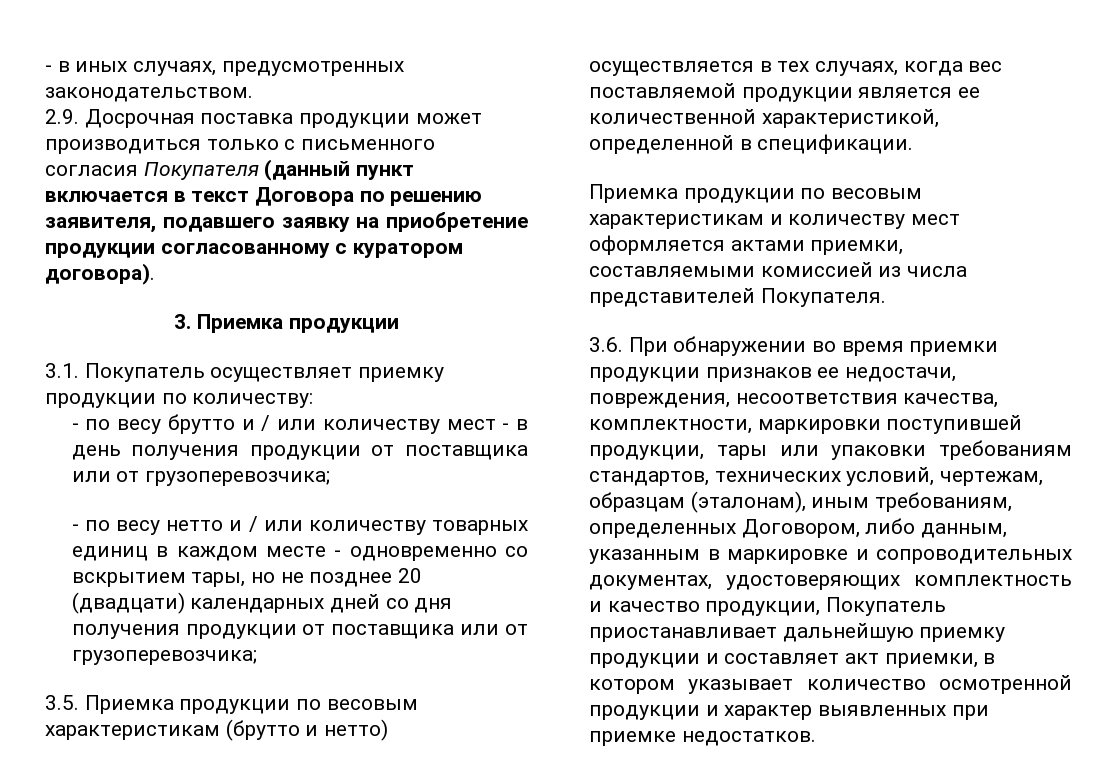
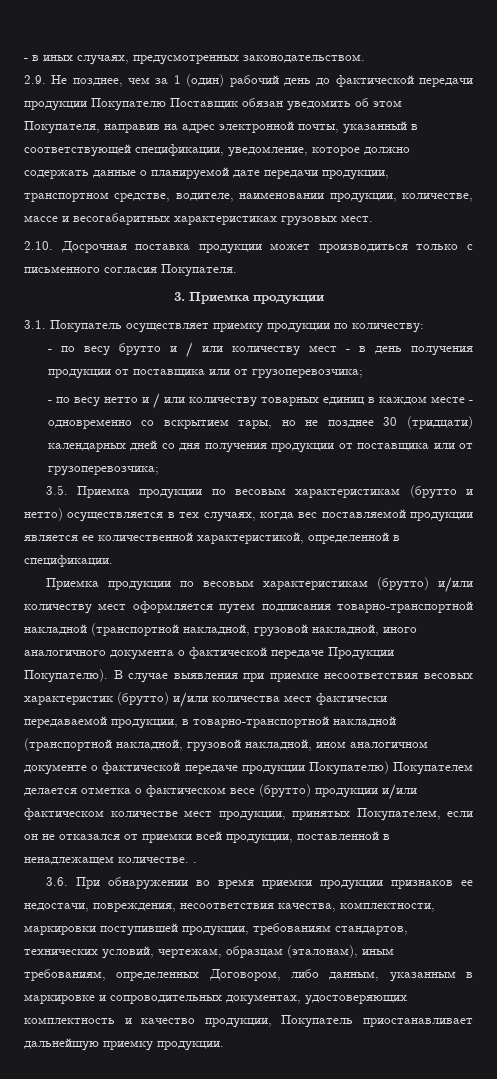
(79, 116) none -> [51,74,474,87] [24,98,402,111] [24,121,418,134] [24,144,410,157] [24,167,389,180] [24,192,473,203] [24,213,373,226] [24,241,53,250] Не позднее, чем за 1 (один) рабочий день до фактической передачи продукции Покупателю Поставщик обязан уведомить об этом Покупателя, направив на адрес электронной почты, указанный в соответствующей спецификации, уведомление, которое должно содержать данные о планируемой дате передачи продукции, транспортном средстве, водителе, наименовании продукции, количестве, массе и весогабаритных характеристиках грузовых мест. // 2.10.
[143,159,415,181] [45,187,483,206] [45,212,528,233] [45,243,464,258] [45,263,155,285] Покупателя (данный пункт включается в текст Договора по решению заявителя, подавшего заявку на приобретение продукции согласованному с куратором договора). -> [161,264,237,277] Покупателя.
[398,568,423,583] [71,592,185,614] 20 (двадцати) -> [383,416,473,429] 30 (тридцати)
[769,214,783,225] и -> [376,577,473,593] (брутто) и/или
[730,240,904,255] [589,262,968,277] [589,288,886,307] актами приемки, составляемыми комиссией из числа представителей Покупателя. -> [219,601,473,614] [24,623,417,637] [24,647,394,660] [24,669,473,683] [24,692,387,708] [24,716,396,729] [24,738,428,752] [24,761,473,775] [24,784,417,800] [24,808,473,821] [24,831,390,844] [24,856,197,865] путем подписания товарно-транспортной накладной (транспортной накладной, грузовой накладной, иного аналогичного документа о фактической передаче Продукции Покупателю). В случае выявления при приемке несоответствия весовых характеристик (брутто) и/или количества мест фактически передаваемой продукции, в товарно-транспортной накладной (транспортной накладной, грузовой накладной, ином аналогичном документе о фактической передаче продукции Покупателю) Покупателем делается отметка о фактическом весе (брутто) продукции и/или фактическом количестве мест продукции, принятых Покупателем, если он не отказался от приемки всей продукции, поставленной в ненадлежащем количестве. .
[716,445,927,460] тары или упаковки -> (249, 931) none
[589,653,996,668] [589,675,1072,694] [589,705,989,720] [589,731,816,746] продукции и составляет акт приемки, в котором указывает количество осмотренной продукции и характер выявленных при приемке недостатков. -> [157,1041,224,1051] продукции.

